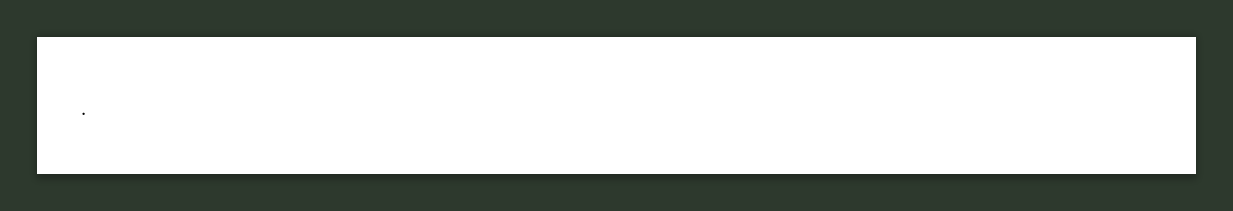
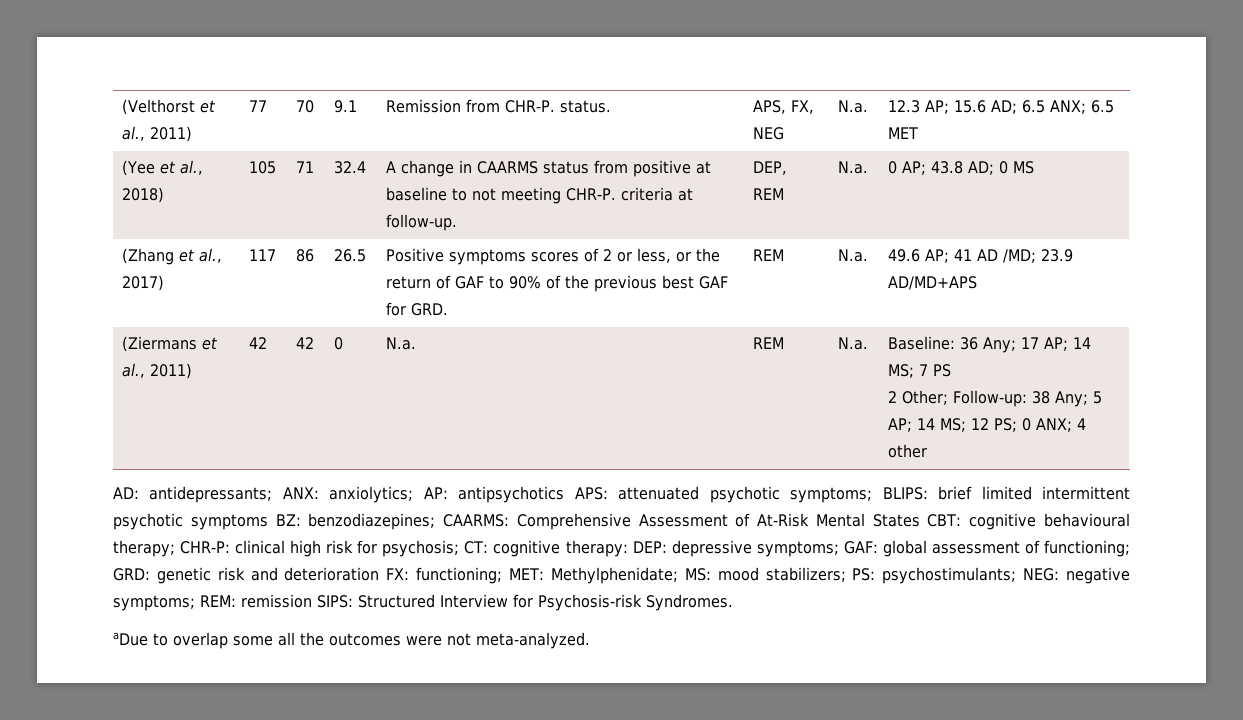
[81,112,86,115] . -> [122,99,217,115] [122,126,193,142] [249,100,268,112] [296,100,315,113] [334,100,358,113] [386,99,612,113] [753,100,815,114] [753,127,785,140] [838,100,869,113] [888,100,1115,114] [888,127,919,139] [122,160,204,176] [122,187,165,203] [249,161,277,174] [296,161,315,173] [334,161,367,174] [386,160,712,177] [386,187,694,204] [386,214,458,231] [753,161,788,175] [753,188,785,200] [838,161,869,174] [888,161,1035,175] [122,248,223,265] [122,275,165,291] [249,249,277,261] [296,249,315,262] [334,249,367,262] [386,248,721,265] [386,275,729,292] [386,302,449,316] [753,249,785,261] [838,249,869,262] [888,249,1074,263] [888,276,978,290] [122,336,219,352] [122,363,193,379] [249,337,268,349] [296,337,315,349] [334,337,344,350] [386,337,417,350] [753,337,785,349] [838,337,869,350] [888,336,1092,353] [888,364,952,378] [888,390,1103,407] [888,418,1087,432] [888,444,928,458] [113,486,1130,503] [113,513,1131,530] [113,540,1130,557] [113,567,1130,584] [113,594,733,611] [113,632,590,649] (Velthorst et al., 2011) | 77 | 70 | 9.1 | Remission from CHR-P. status. | APS, FX, NEG | N.a. | 12.3 AP; 15.6 AD; 6.5 ANX; 6.5 MET // (Yee et al., 2018) | 105 | 71 | 32.4 | A change in CAARMS status from positive at baseline to not meeting CHR-P. criteria at follow-up. | DEP, REM | N.a. | 0 AP; 43.8 AD; 0 MS // (Zhang et al., 2017) | 117 | 86 | 26.5 | Positive symptoms scores of 2 or less, or the return of GAF to 90% of the previous best GAF for GRD. | REM | N.a. | 49.6 AP; 41 AD /MD; 23.9 AD/MD+APS // (Ziermans et al., 2011) | 42 | 42 | 0 | N.a. | REM | N.a. | Baseline: 36 Any; 17 AP; 14 MS; 7 PS // 2 Other; Follow-up: 38 Any; 5 AP; 14 MS; 12 PS; 0 ANX; 4 other // AD: antidepressants; ANX: anxiolytics; AP: antipsychotics APS: attenuated psychotic symptoms; BLIPS: brief limited intermittent psychotic symptoms BZ: benzodiazepines; CAARMS: Comprehensive Assessment of At-Risk Mental States CBT: cognitive behavioural therapy; CHR-P: clinical high risk for psychosis; CT: cognitive therapy: DEP: depressive symptoms; GAF: global assessment of functioning; GRD: genetic risk and deterioration FX: functioning; MET: Methylphenidate; MS: mood stabilizers; PS: psychostimulants; NEG: negative symptoms; REM: remission SIPS: Structured Interview for Psychosis-risk Syndromes. // aDue to overlap some all the outcomes were not meta-analyzed.

